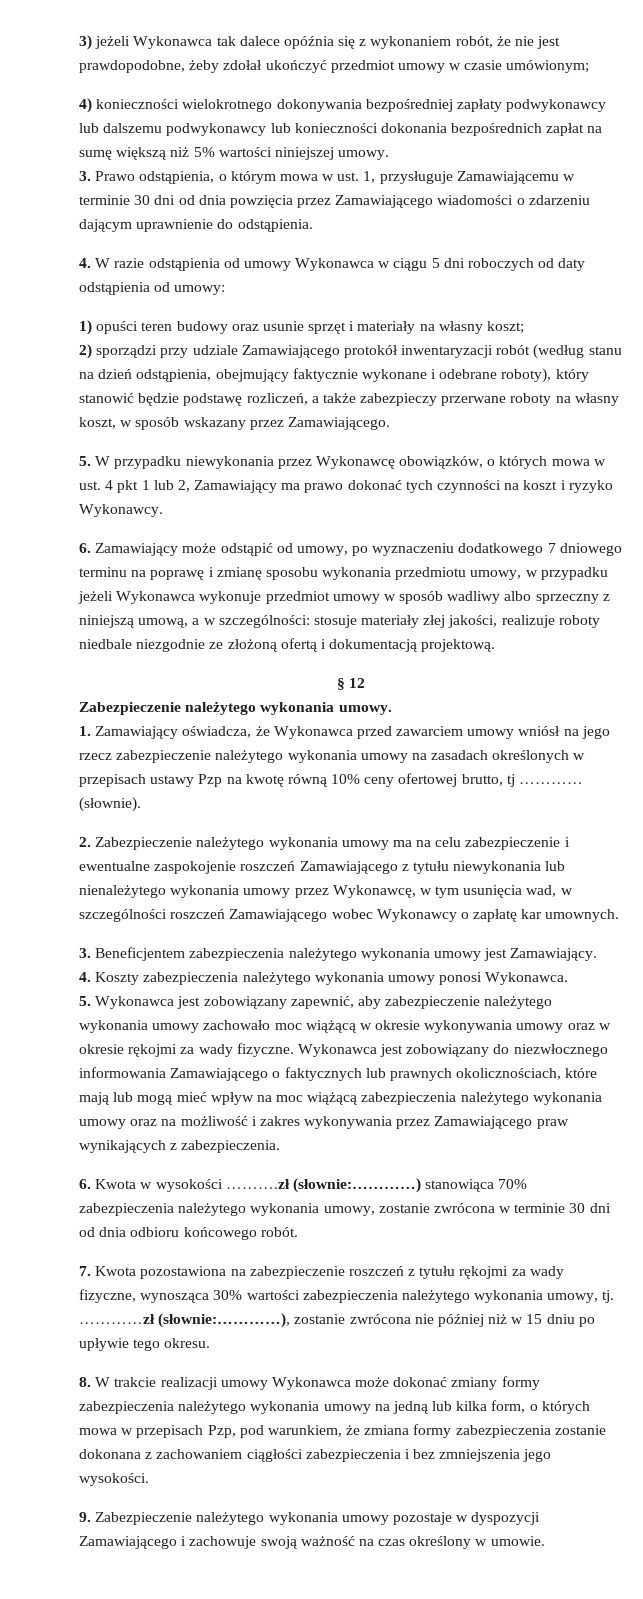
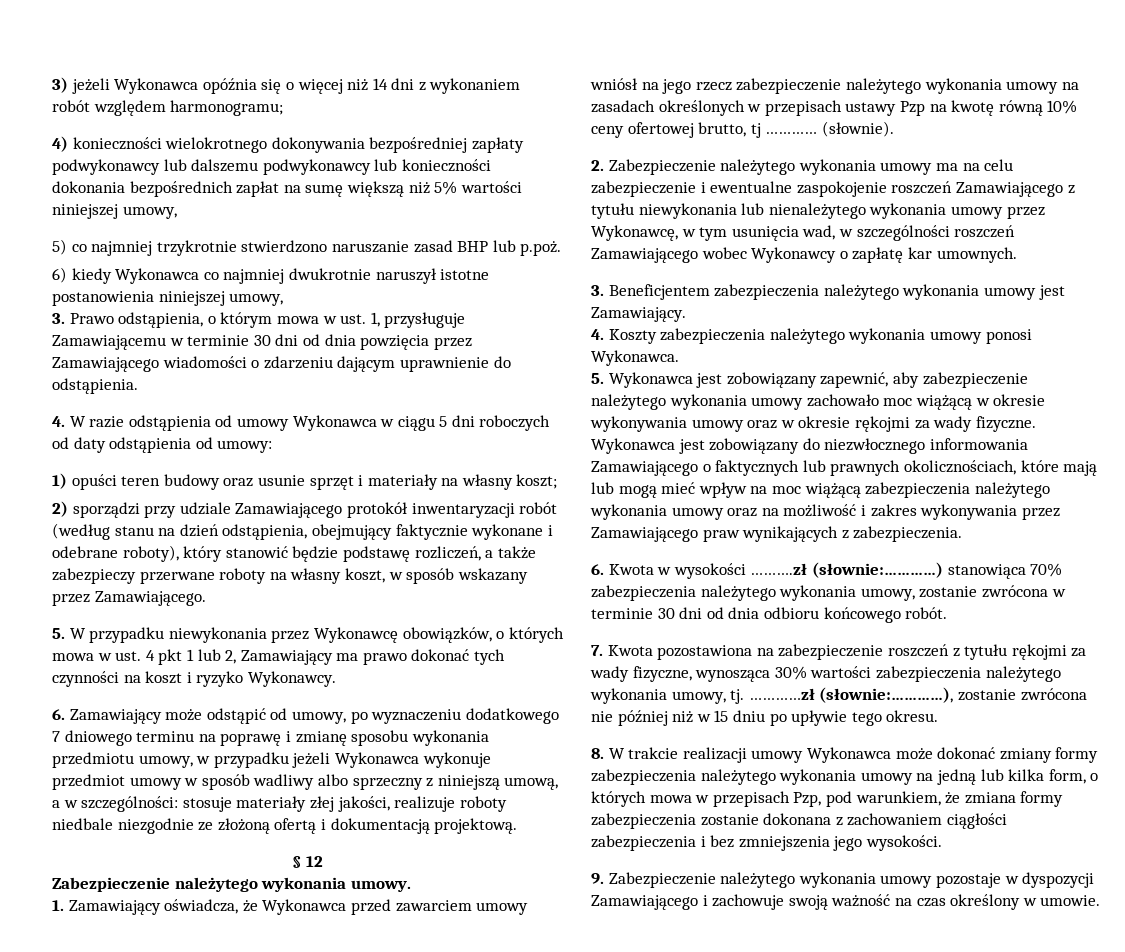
[216,36,561,49] [79,60,590,73] tak dalece opóźnia się z wykonaniem robót, że nie jest prawdopodobne, żeby zdołał ukończyć przedmiot umowy w czasie umówionym; -> [202,78,521,94] [52,100,284,116] opóźnia się o więcej niż 14 dni z wykonaniem robót względem harmonogramu;
[338,150,390,160] umowy. -> [122,206,177,219] [52,239,562,256] [52,267,490,284] [52,291,284,306] umowy, // 5) co najmniej trzykrotnie stwierdzono naruszanie zasad BHP lub p.poż. // 6) kiedy Wykonawca co najmniej dwukrotnie naruszył istotne postanowienia niniejszej umowy,

